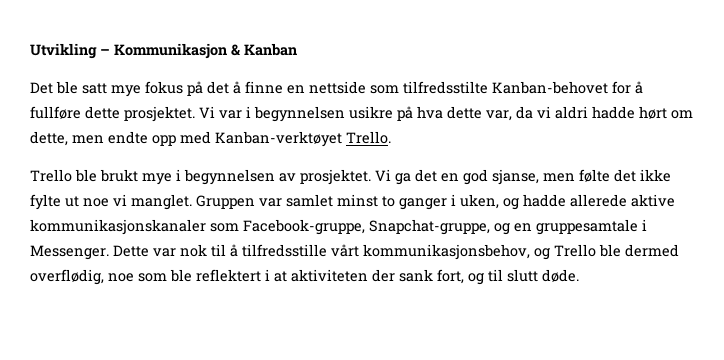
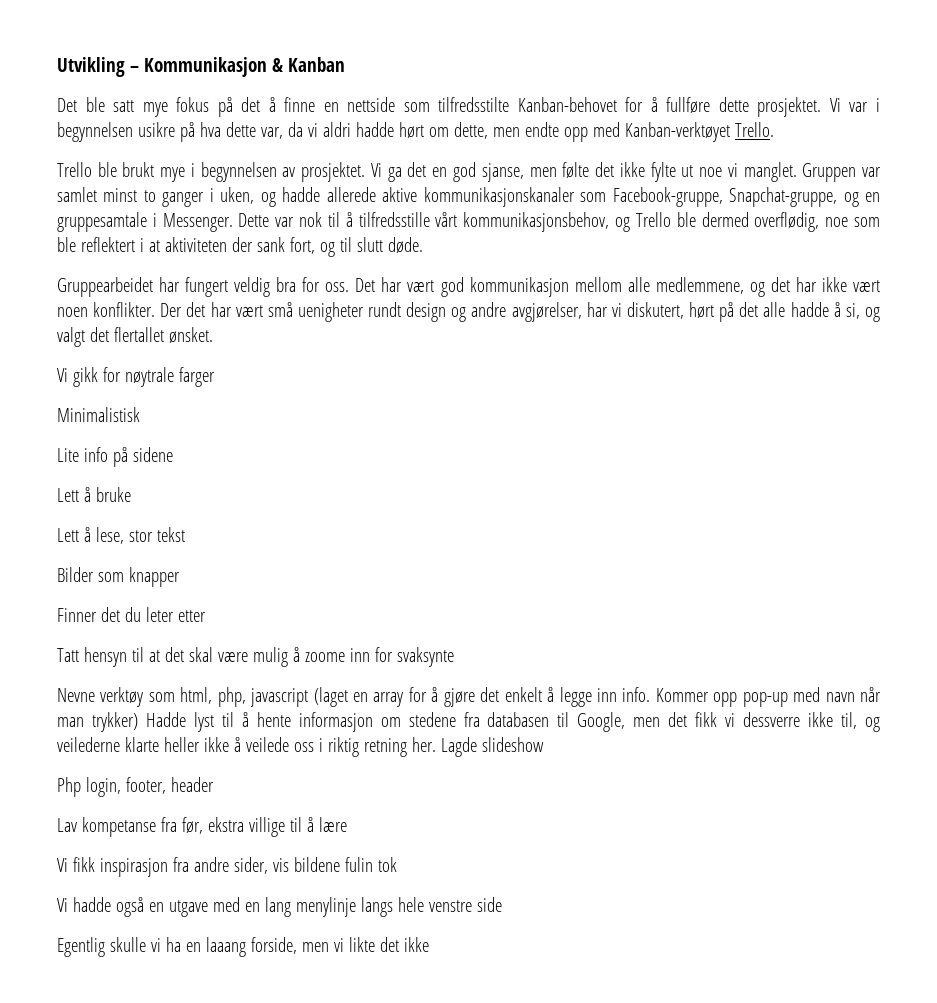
(579, 275) none -> [57,277,881,297] [57,302,881,322] [57,327,213,347] [57,367,215,387] [57,407,140,422] [57,447,173,467] [57,487,131,502] [57,527,185,544] [57,567,180,587] [57,607,206,622] [57,647,454,667] [57,687,881,707] [57,712,881,732] [57,737,544,757] [57,777,214,797] [57,817,347,837] [57,857,397,877] [57,897,502,917] [57,937,429,957] // Gruppearbeidet har fungert veldig bra for oss. Det har vært god kommunikasjon mellom alle medlemmene, og det har ikke vært noen konflikter. Der det har vært små uenigheter rundt design og andre avgjørelser, har vi diskutert, hørt på det alle hadde å si, og valgt det flertallet ønsket. // Vi gikk for nøytrale farger // Minimalistisk // Lite info på sidene // Lett å bruke // Lett å lese, stor tekst // Bilder som knapper // Finner det du leter etter // Tatt hensyn til at det skal være mulig å zoome inn for svaksynte // Nevne verktøy som html, php, javascript (laget en array for å gjøre det enkelt å legge inn info. Kommer opp pop-up med navn når man trykker) Hadde lyst til å hente informasjon om stedene fra databasen til Google, men det fikk vi dessverre ikke til, og veilederne klarte heller ikke å veilede oss i riktig retning her. Lagde slideshow // Php login, footer, header // Lav kompetanse fra før, ekstra villige til å lære // Vi fikk inspirasjon fra andre sider, vis bildene fulin tok // Vi hadde også en utgave med en lang menylinje langs hele venstre side // Egentlig skulle vi ha en laaang forside, men vi likte det ikke

